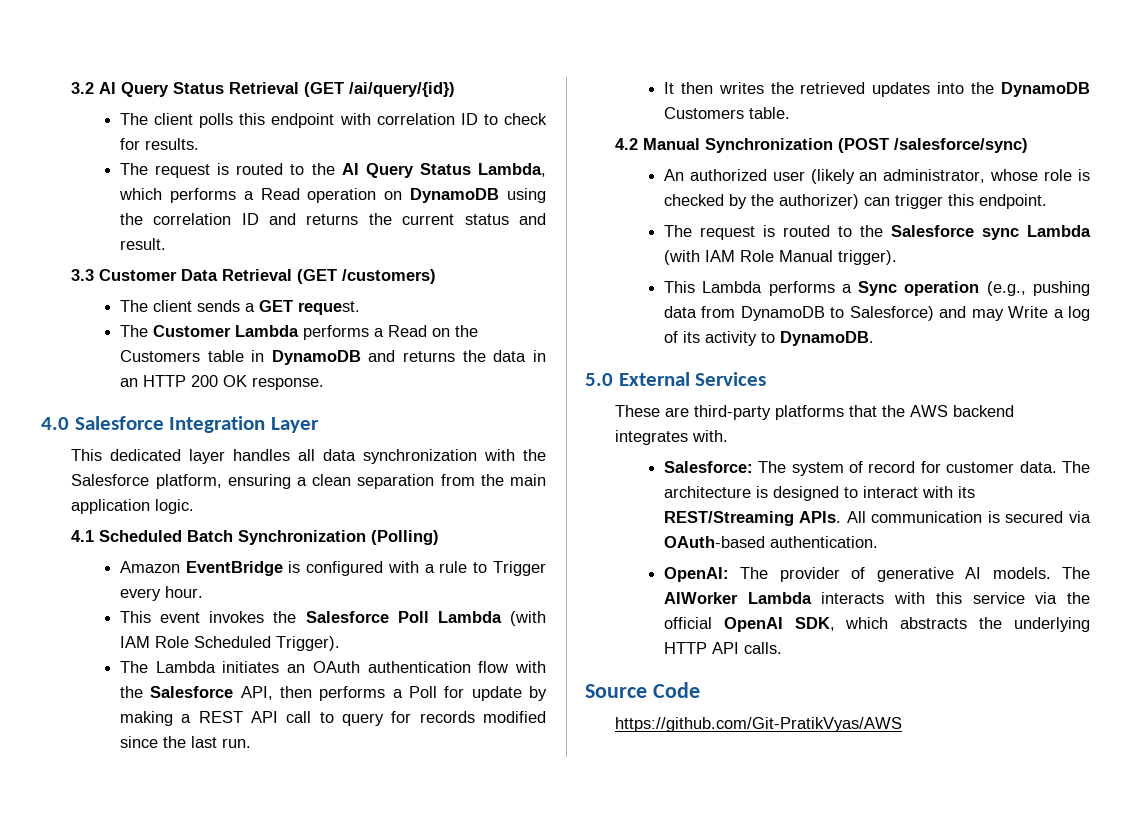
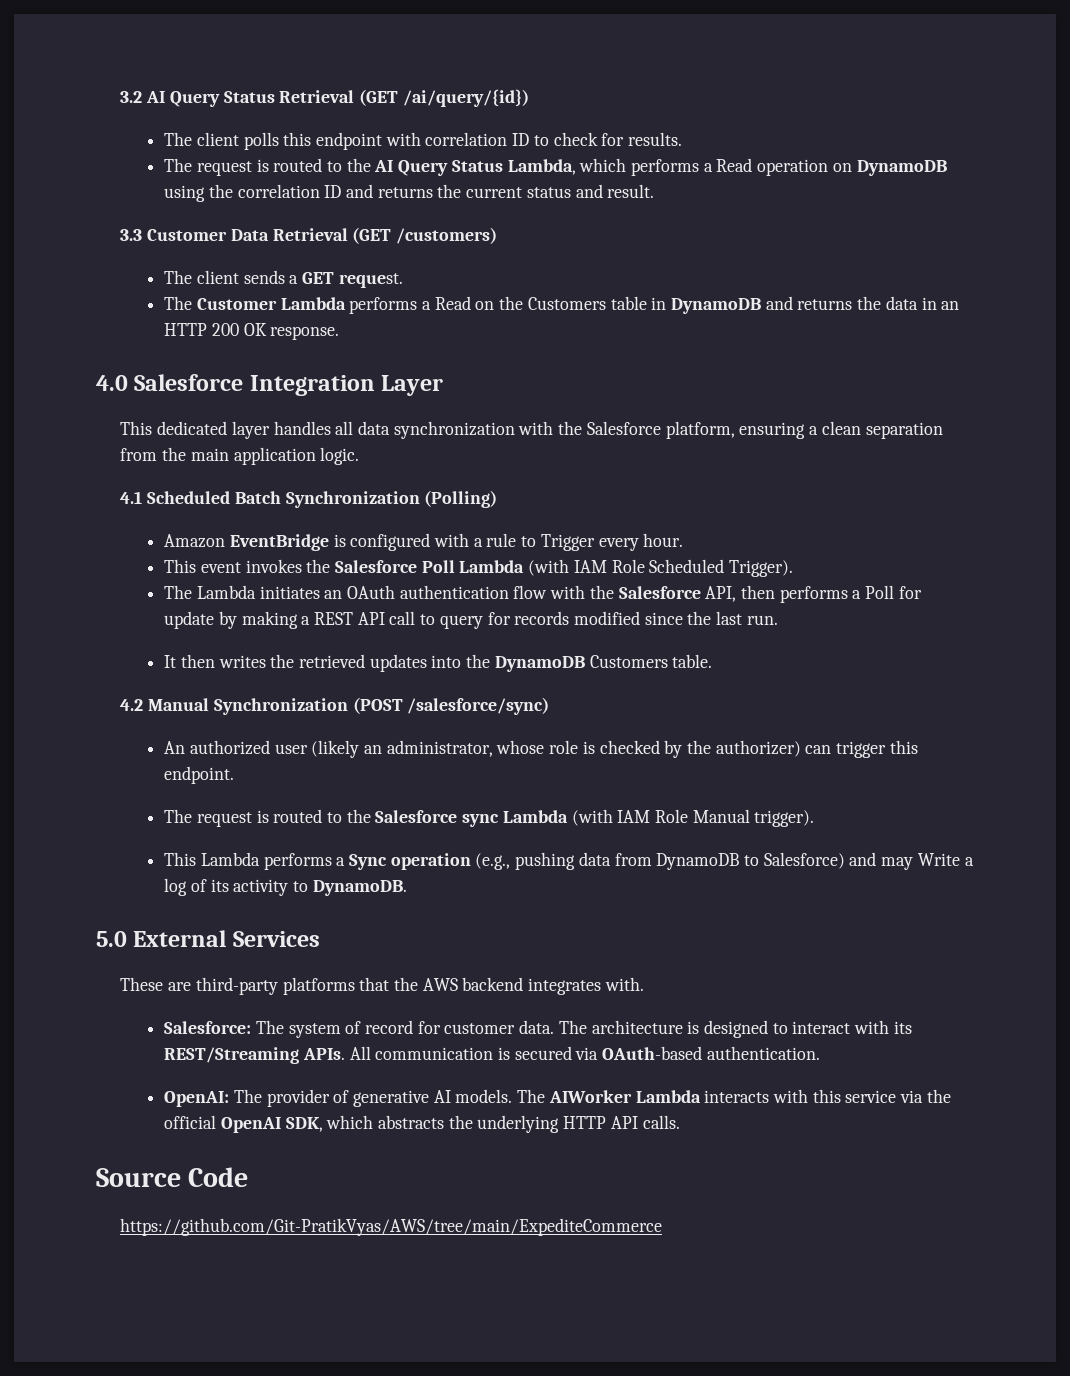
[615,717,903,732] https://github.com/Git-PratikVyas/AWS -> [120,1218,663,1236] https://github.com/Git-PratikVyas/AWS/tree/main/ExpediteCommerce

